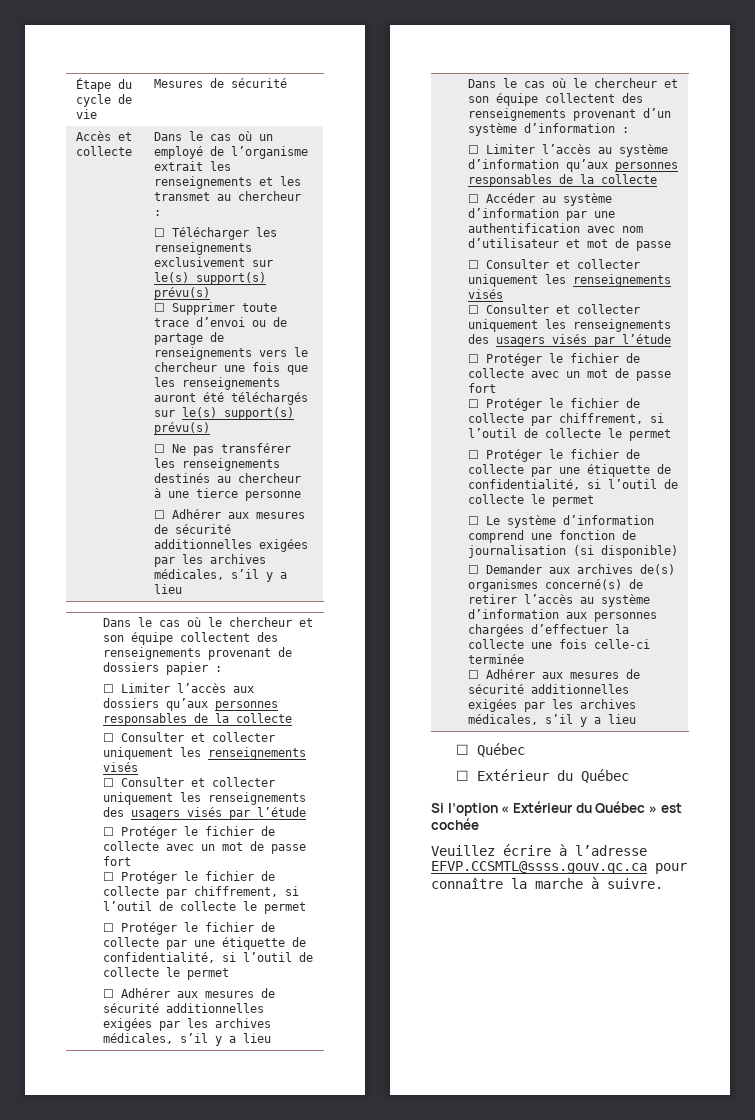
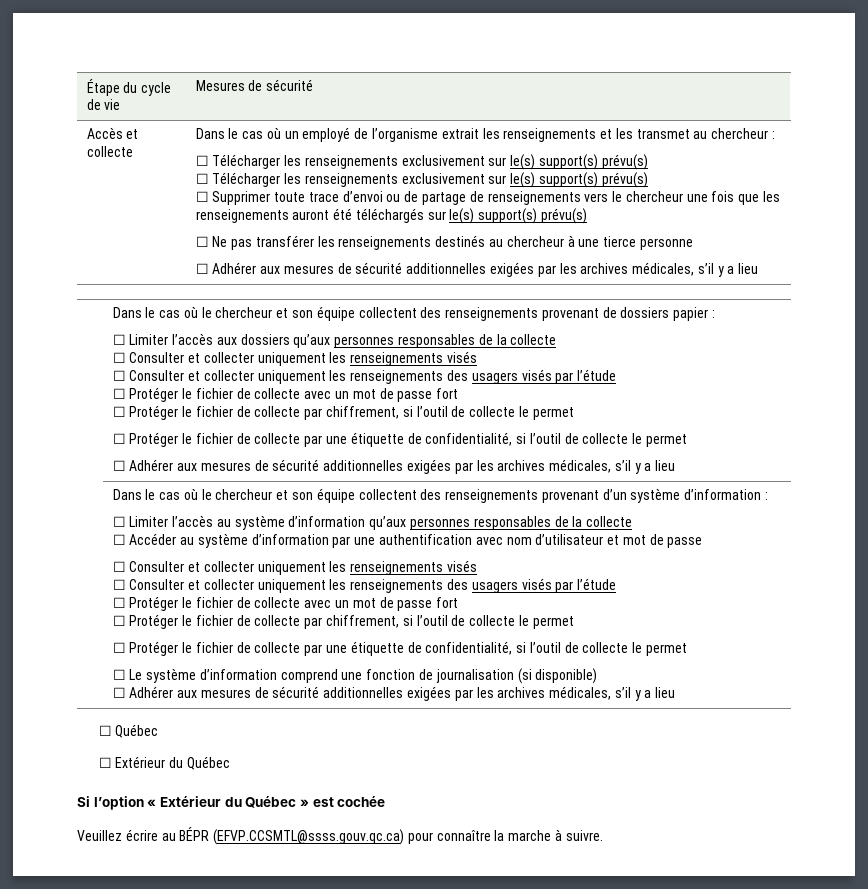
(211, 293) none -> [195,172,648,188] // ☐ Télécharger les renseignements exclusivement sur le(s) support(s) prévu(s)
[468,564,676,575] [468,579,644,592] [468,594,651,607] [468,609,658,622] [468,624,630,637] [468,639,651,649] [468,654,525,664] // ☐ Demander aux archives de(s) organismes concerné(s) de retirer l’accès au système d’information aux personnes chargées d’effectuer la collecte une fois celle-ci terminée -> (598, 676) none
[559,844,647,856] [431,861,647,874] à l’adresse EFVP.CCSMTL@ssss.gouv.qc.ca -> [161,827,405,845] au BÉPR (EFVP.CCSMTL@ssss.gouv.qc.ca)

